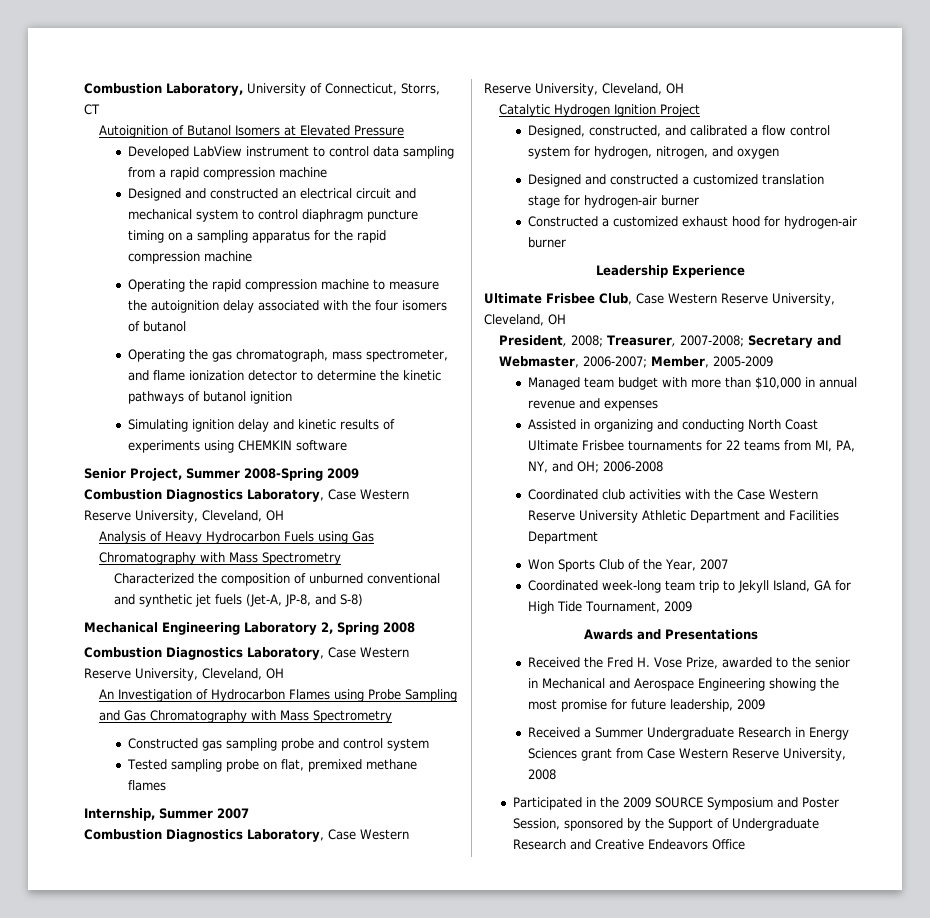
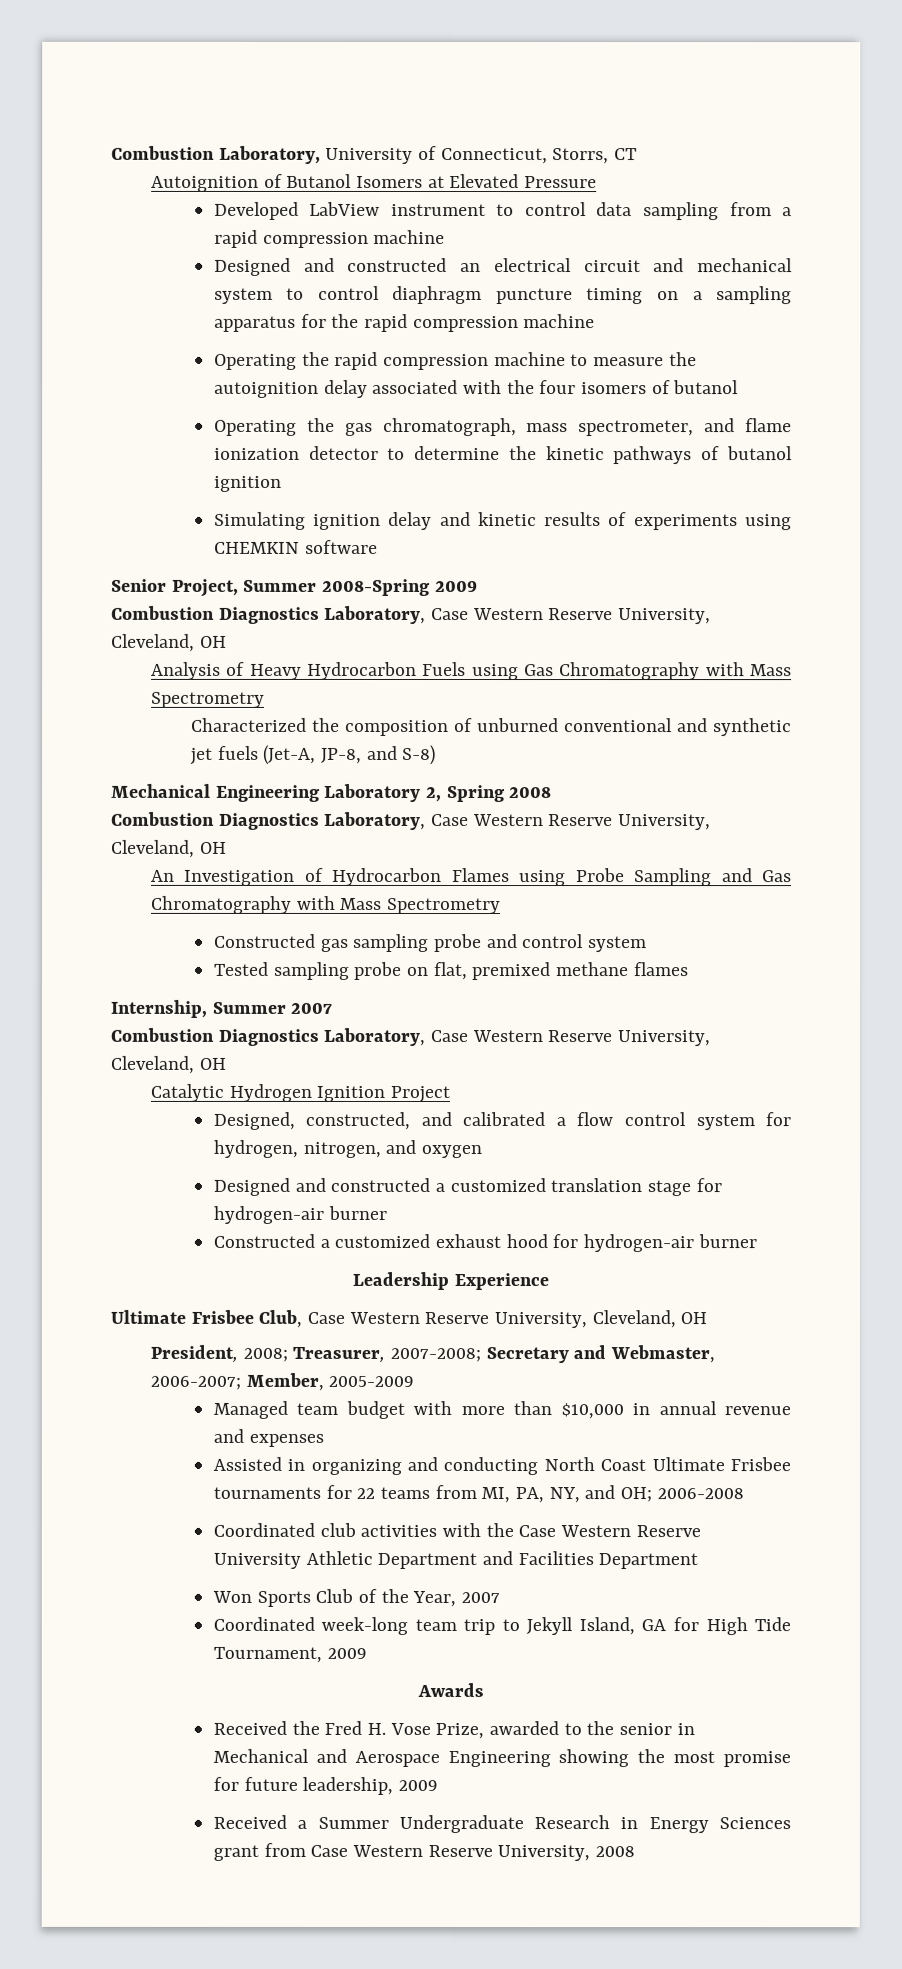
[636,629,758,640] and Presentations -> (484, 1690) none
[512,797,839,810] [512,818,819,831] [512,839,745,850] // Participated in the 2009 SOURCE Symposium and Poster Session, sponsored by the Support of Undergraduate Research and Creative Endeavors Office -> (635, 1852) none

